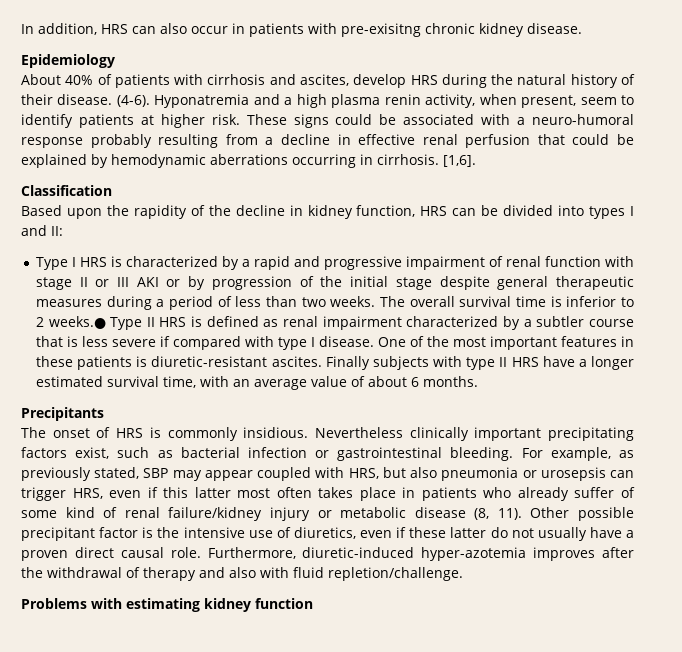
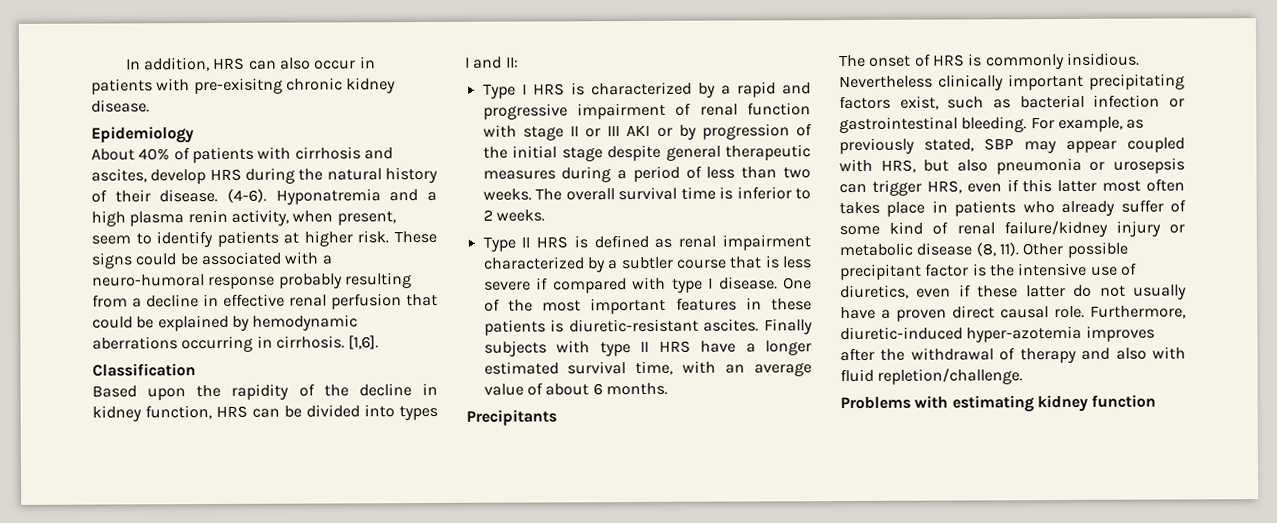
[48,316,106,329] weeks.● -> [495,209,545,222] weeks. //

